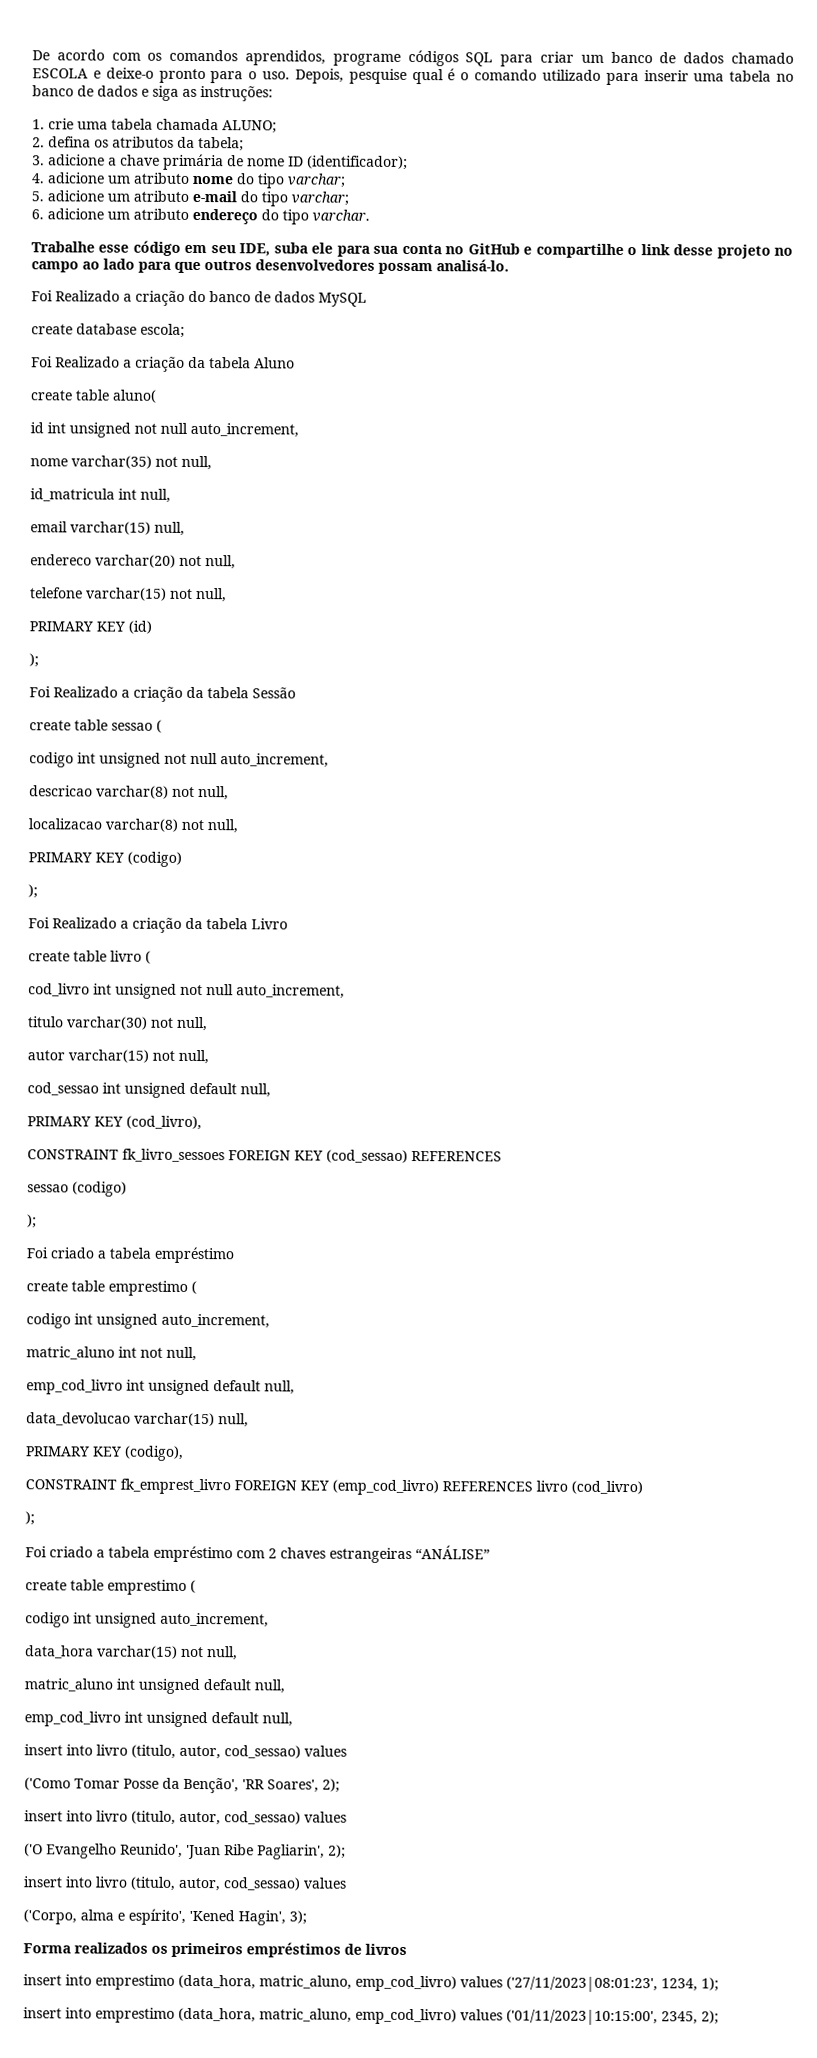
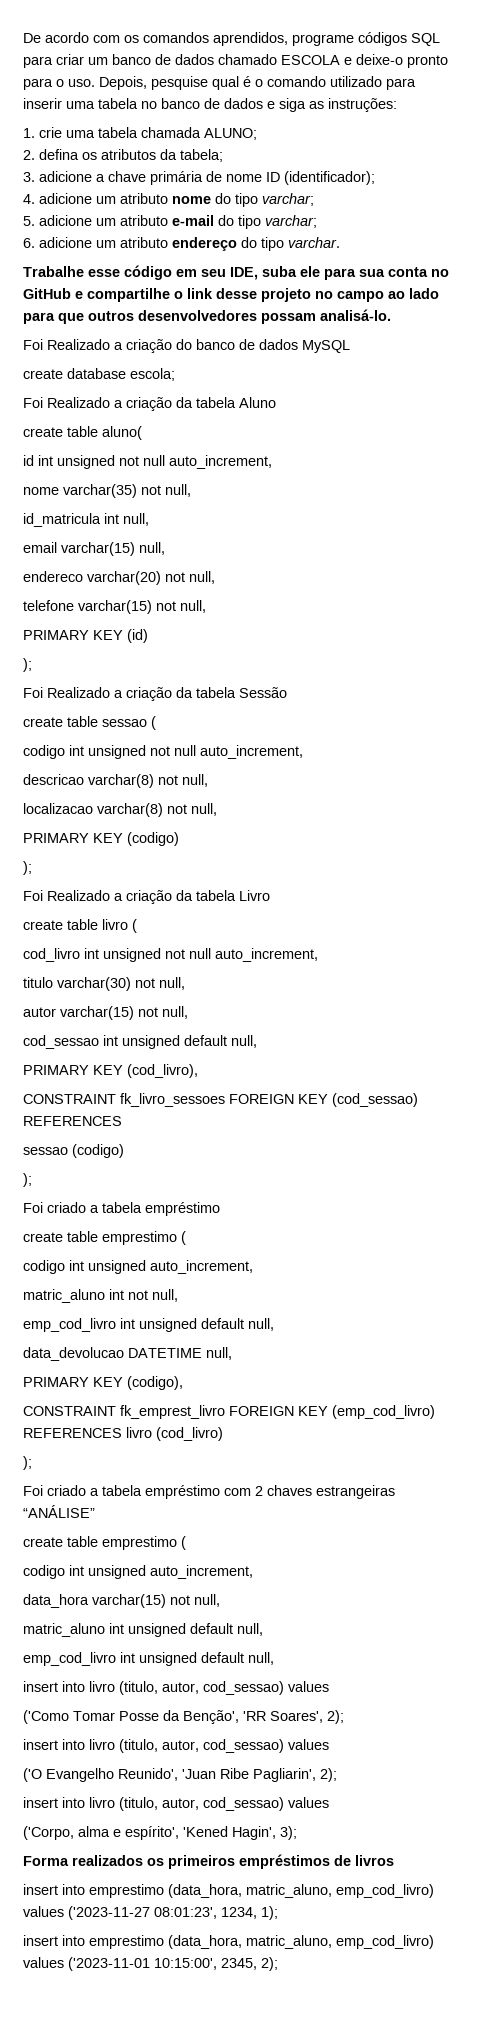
[134,1412,215,1427] varchar(15) -> [128,1348,202,1358] DATETIME
[506,1976,658,1993] ('27/11/2023|08:01:23', -> [68,1906,217,1920] ('2023-11-27 08:01:23',
[506,2009,658,2026] ('01/11/2023|10:15:00', -> [68,1957,217,1971] ('2023-11-01 10:15:00',

